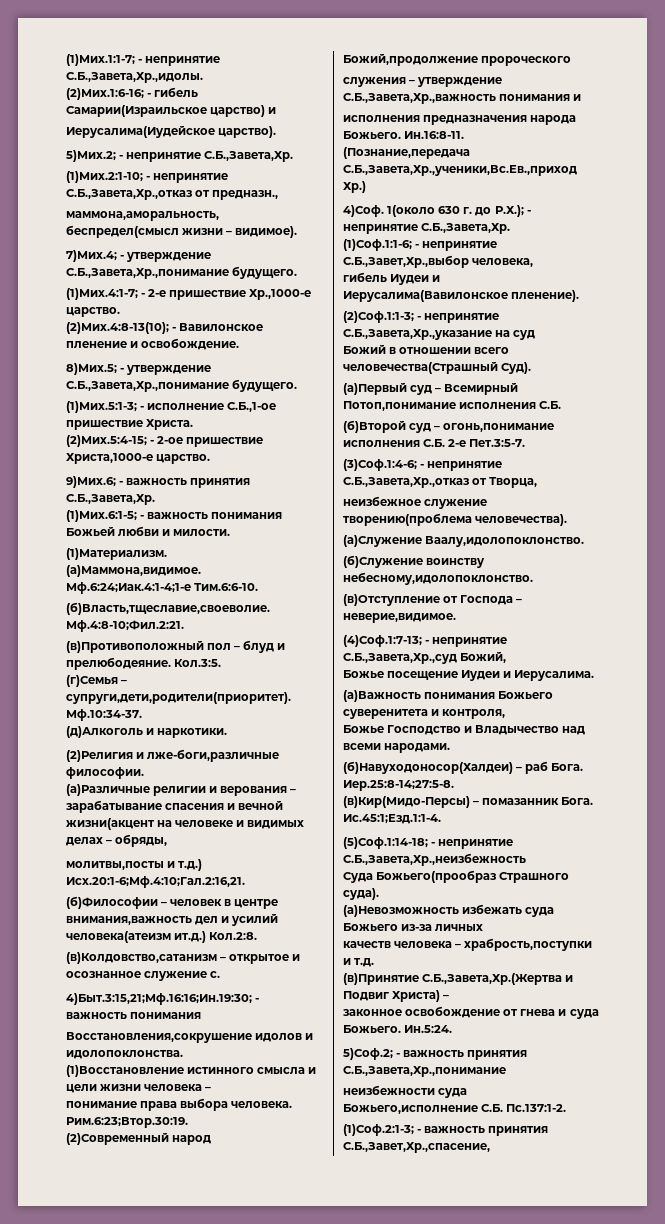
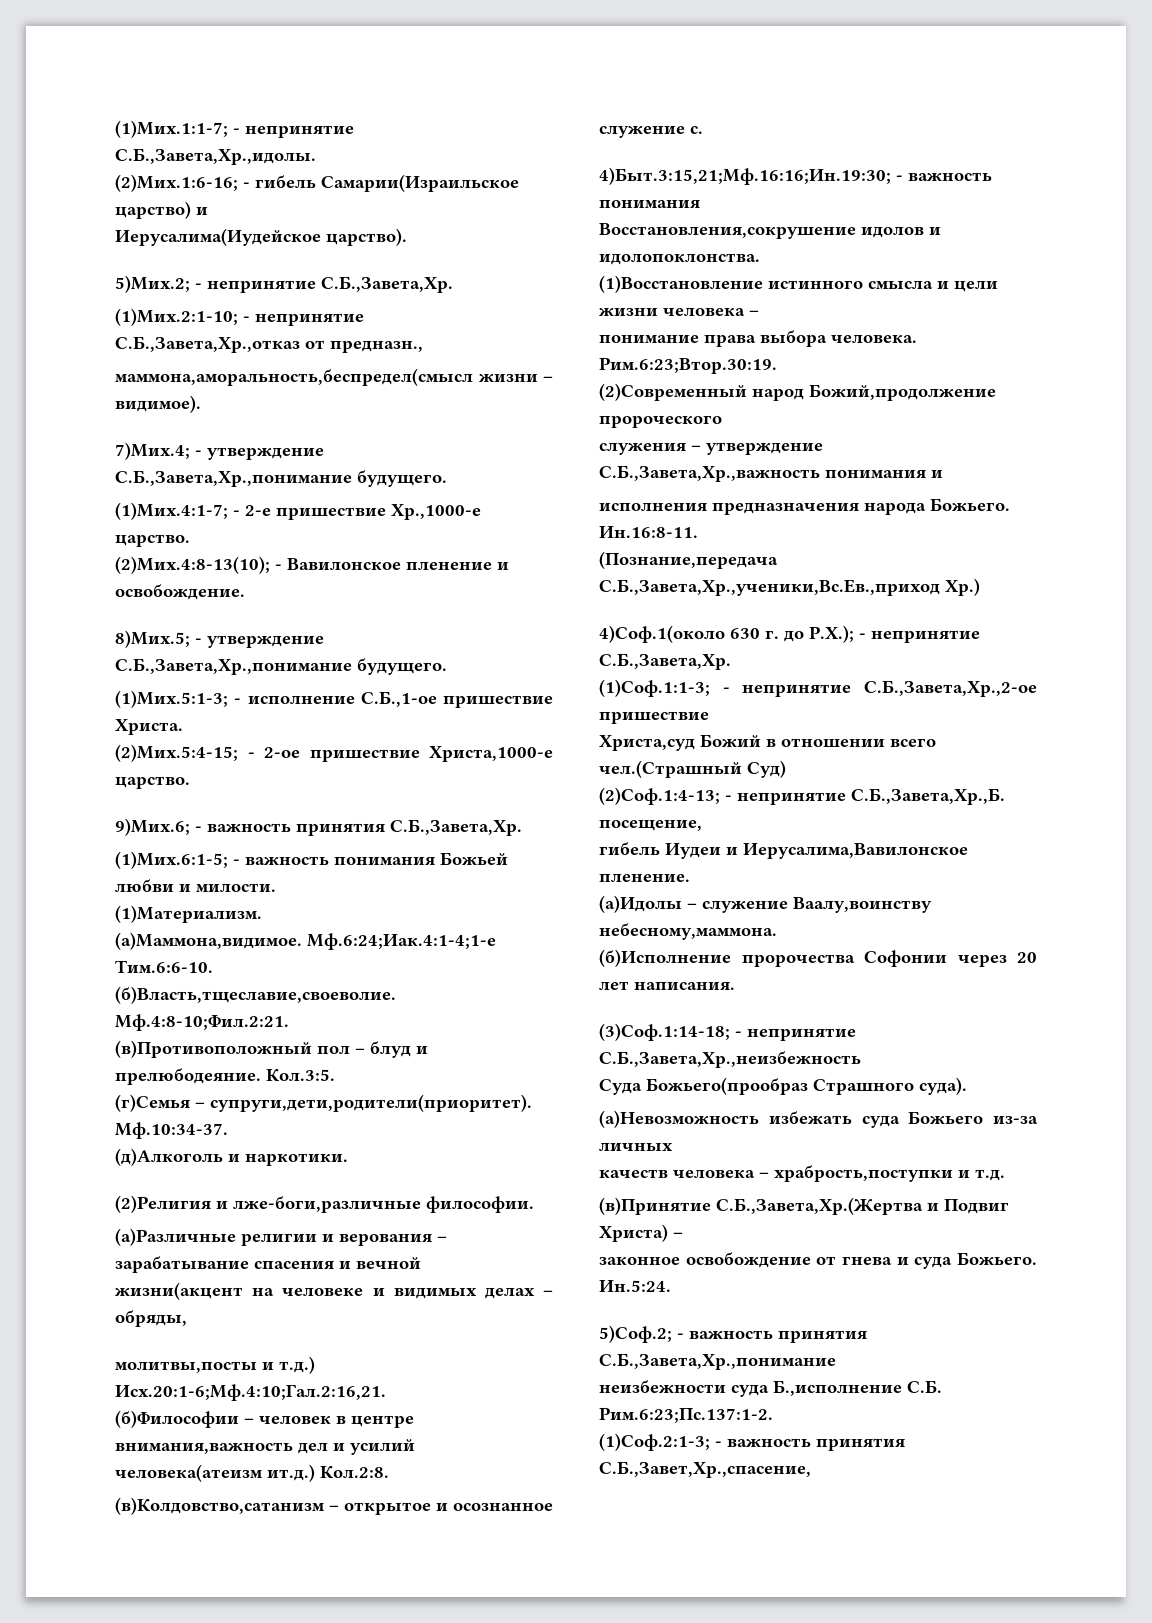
[343,205,436,217] 4)Соф. 1(около -> [599,625,725,643] 4)Соф.1(около
[343,239,498,251] [343,255,534,268] [343,272,441,285] [343,290,580,302] [343,311,500,323] [343,329,536,340] [343,344,510,354] [343,361,532,374] [343,382,519,395] [343,401,562,411] [343,420,555,433] [343,439,526,447] [343,459,503,471] [343,477,538,488] [343,496,488,509] [343,513,568,526] [343,535,585,547] [343,555,486,568] [343,572,533,585] [343,594,523,606] [343,613,456,623] [343,635,508,647] [343,651,507,664] [343,670,595,681] [343,690,554,702] [343,709,506,719] [343,725,586,735] [343,743,451,753] [343,761,584,774] [343,780,454,791] [343,796,594,808] [343,814,441,824] [343,837,428,849] (1)Соф.1:1-6; - непринятие С.Б.,Завет,Хр.,выбор человека, // гибель Иудеи и Иерусалима(Вавилонское пленение). // (2)Соф.1:1-3; - непринятие С.Б.,Завета,Хр.,указание на суд // Божий в отношении всего человечества(Страшный Суд). // (а)Первый суд – Всемирный Потоп,понимание исполнения С.Б. // (б)Второй суд – огонь,понимание исполнения С.Б. 2-е Пет.3:5-7. // (3)Соф.1:4-6; - непринятие С.Б.,Завета,Хр.,отказ от Творца, // неизбежное служение творению(проблема человечества). // (а)Служение Ваалу,идолопоклонство. // (б)Служение воинству небесному,идолопоклонство. // (в)Отступление от Господа – неверие,видимое. // (4)Соф.1:7-13; - непринятие С.Б.,Завета,Хр.,суд Божий, // Божье посещение Иудеи и Иерусалима. // (а)Важность понимания Божьего суверенитета и контроля, // Божье Господство и Владычество над всеми народами. // (б)Навуходоносор(Халдеи) – раб Бога. Иер.25:8-14;27:5-8. // (в)Кир(Мидо-Персы) – помазанник Бога. Ис.45:1;Езд.1:1-4. // (5)Соф.1:14-18; -> [599,679,1037,697] [599,711,709,724] [599,734,936,751] [599,760,786,778] [599,787,1005,805] [599,819,702,831] [599,842,968,859] [599,873,690,882] [599,895,932,913] [599,923,777,940] [599,949,1037,967] [599,981,735,990] [599,1023,730,1041] (1)Соф.1:1-3; - непринятие С.Б.,Завета,Хр.,2-ое пришествие // Христа,суд Божий в отношении всего чел.(Страшный Суд) // (2)Соф.1:4-13; - непринятие С.Б.,Завета,Хр.,Б. посещение, // гибель Иудеи и Иерусалима,Вавилонское пленение. // (а)Идолы – служение Ваалу,воинству небесному,маммона. // (б)Исполнение пророчества Софонии через 20 лет написания. // (3)Соф.1:14-18;
[343,1104,567,1114] Божьего,исполнение С.Б. Пс.137:1-2. -> [773,1380,942,1396] [599,1407,773,1423] Б.,исполнение С.Б. Рим.6:23;Пс.137:1-2.

